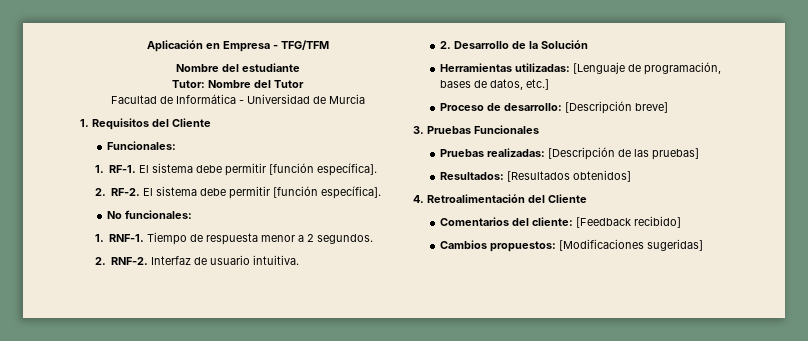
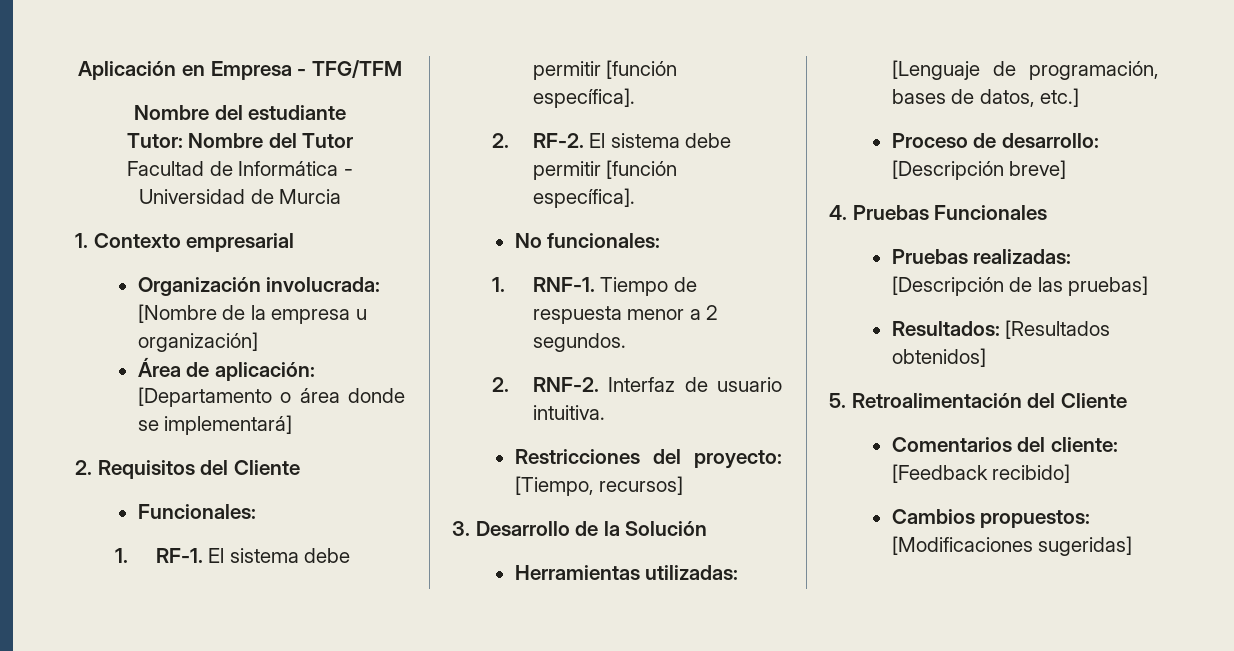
(89, 123) none -> [93,233,295,252] [137,277,381,296] [137,304,368,324] [137,332,258,352] [137,357,315,381] [137,387,405,407] [137,415,293,435] [75,460,92,475] Contexto empresarial // Organización involucrada: [Nombre de la empresa u organización] // Área de aplicación: [Departamento o área donde se implementará] // 2.
[439,41,451,49] 2. -> [514,449,782,469] [514,476,684,496] [452,521,470,536] Restricciones del proyecto: [Tiempo, recursos] // 3.
[413,126,424,134] 3. -> [829,205,847,220] 4.
[413,195,424,203] 4. -> [829,393,846,408] 5.

